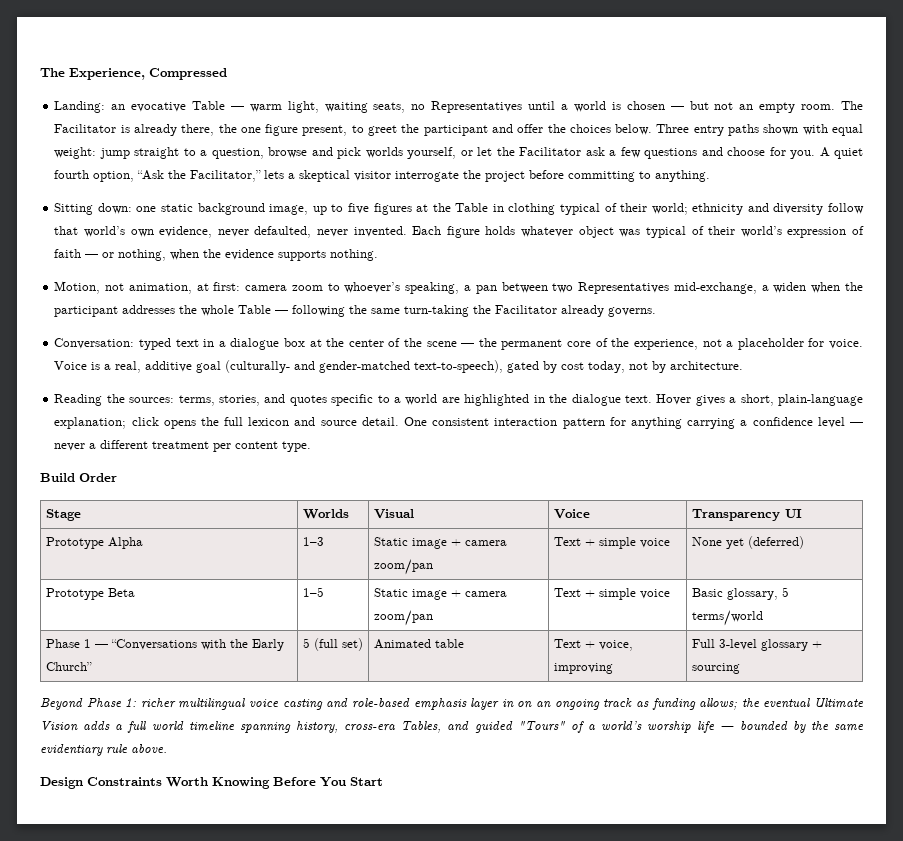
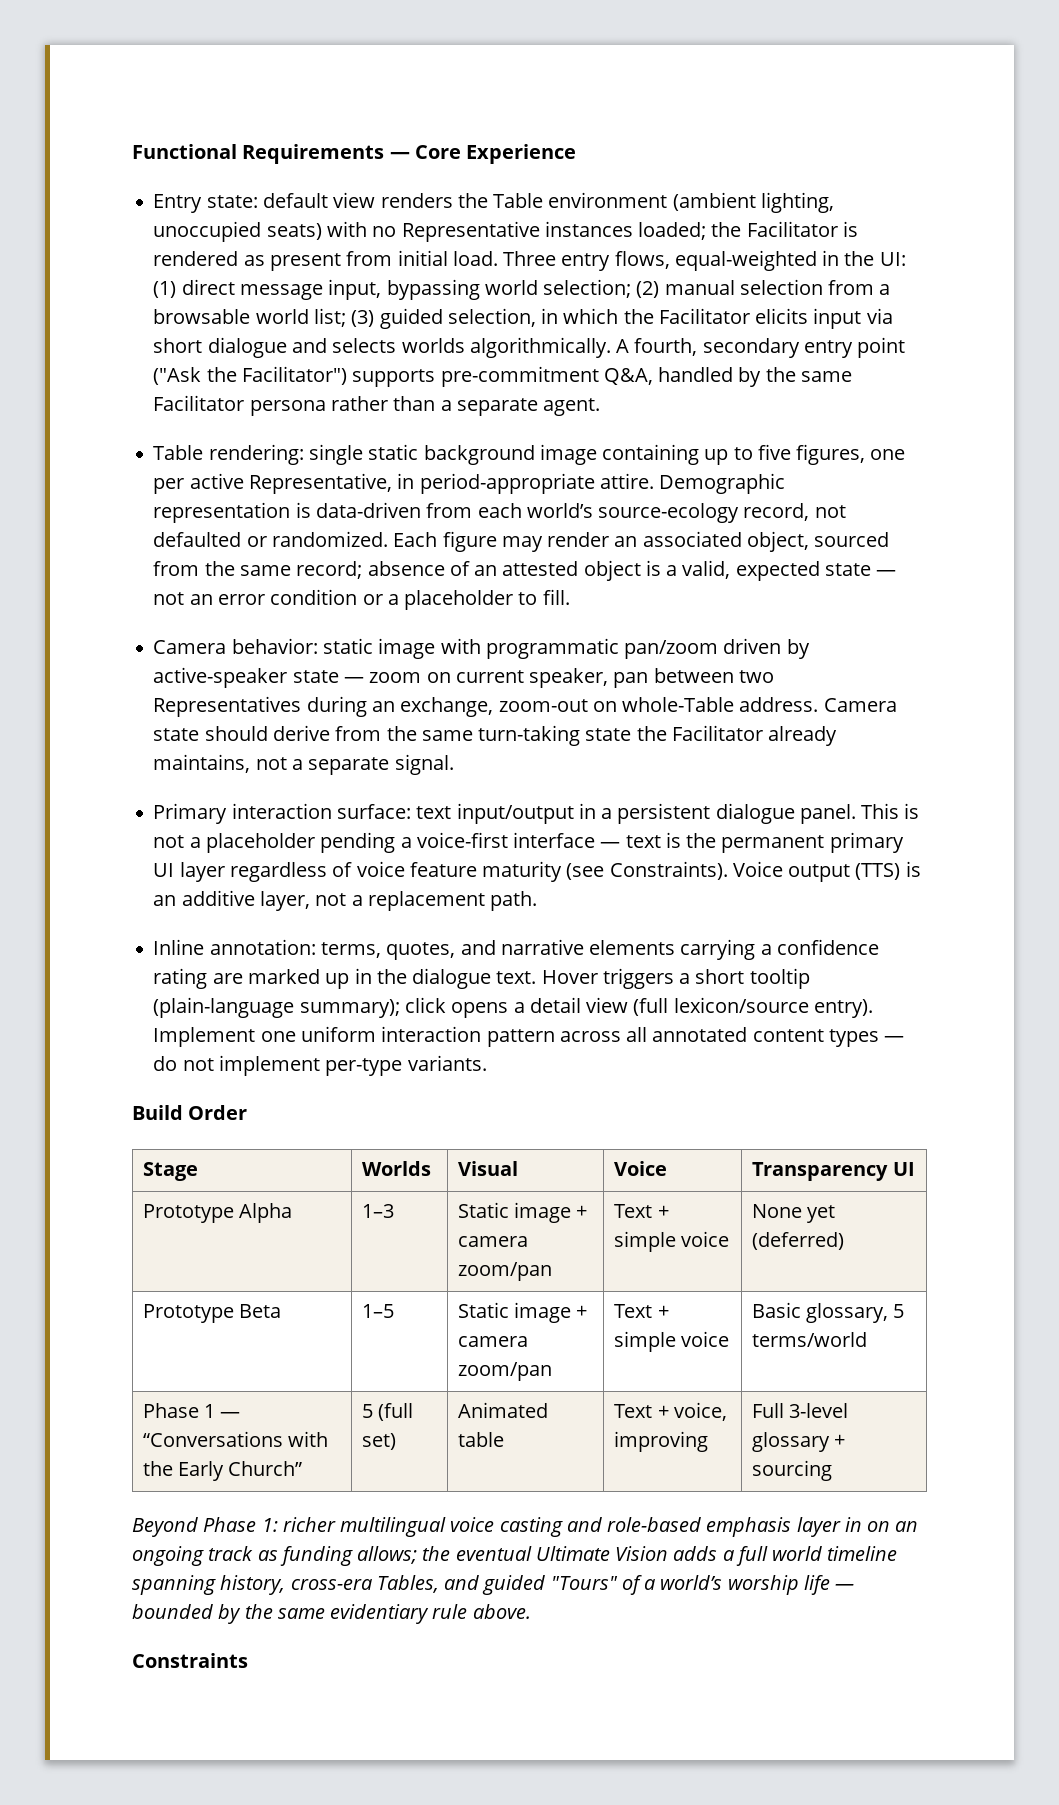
[40,68,227,80] [54,101,863,113] [54,124,863,136] [54,147,863,159] [54,170,711,182] [54,203,865,215] [54,226,865,238] [54,249,379,261] [54,281,863,294] [54,305,346,317] The Experience, Compressed // Landing: an evocative Table — warm light, waiting seats, no Representatives until a world is chosen — but not an empty room. The Facilitator is already there, the one figure present, to greet the participant and offer the choices below. Three entry paths shown with equal weight: jump straight to a question, browse and pick worlds yourself, or let the Facilitator ask a few questions and choose for you. A quiet fourth option, “Ask the Facilitator,” lets a skeptical visitor interrogate the project before committing to anything. // Sitting down: one static background image, up to five figures at the Table in clothing typical of their world; ethnicity and diversity follow that world’s own evidence, never defaulted, never invented. Each figure holds whatever object was typical of their world’s expression of faith — or nothing, when the evidence supports nothing. // Motion, not animation, at first: camera zoom to whoever’s speaking, a pan between two Representatives mid-exchange, a widen when the participant addresses the whole Table — following -> [132,144,577,164] [153,192,834,213] [153,221,858,242] [153,250,906,271] [153,279,891,300] [153,308,893,329] [153,337,906,358] [153,366,852,387] [153,395,601,416] [153,444,906,465] [153,473,786,494] [153,502,846,523] [153,531,890,552] [153,560,897,581] [153,589,570,610] [153,638,810,659] [153,667,774,688] [153,696,897,717] [153,725,382,741] Functional Requirements — Core Experience // Entry state: default view renders the Table environment (ambient lighting, unoccupied seats) with no Representative instances loaded; the Facilitator is rendered as present from initial load. Three entry flows, equal-weighted in the UI: (1) direct message input, bypassing world selection; (2) manual selection from a browsable world list; (3) guided selection, in which the Facilitator elicits input via short dialogue and selects worlds algorithmically. A fourth, secondary entry point ("Ask the Facilitator") supports pre-commitment Q&A, handled by the same Facilitator persona rather than a separate agent. // Table rendering: single static background image containing up to five figures, one per active Representative, in period-appropriate attire. Demographic representation is data-driven from each world’s source-ecology record, not defaulted or randomized. Each figure may render an associated object, sourced from the same record; absence of an attested object is a valid, expected state — not an error condition or a placeholder to fill. // Camera behavior: static image with programmatic pan/zoom driven by active-speaker state — zoom on current speaker, pan between two Representatives during an exchange, zoom-out on whole-Table address. Camera state should derive from
(470, 311) none -> [585,728,632,741] state
[608,307,657,317] [54,338,863,350] [54,360,744,373] [54,394,530,406] governs. // Conversation: typed text in a dialogue box at the center of the scene — the permanent core of the experience, not a placeholder for voice. Voice is a real, additive goal (culturally- and gender-matched text-to-speech), gated by cost today, not by architecture. // Reading the sources: terms, stories, and quotes specific to a world are highlighted -> [153,754,454,775] [153,803,920,824] [153,832,904,853] [153,861,921,882] [153,890,538,911] [153,939,879,960] [153,968,350,989] maintains, not a separate signal. // Primary interaction surface: text input/output in a persistent dialogue panel. This is not a placeholder pending a voice-first interface — text is the permanent primary UI layer regardless of voice feature maturity (see Constraints). Voice output (TTS) is an additive layer, not a replacement path. // Inline annotation: terms, quotes, and narrative elements carrying a confidence rating are marked up
[695,394,863,406] [54,417,864,429] [54,440,312,452] gives a short, plain-language explanation; click opens the full lexicon and source detail. One consistent interaction pattern for anything carrying a confidence level — never a different treatment per content type. -> [602,968,810,989] [153,997,873,1018] [153,1026,905,1047] [153,1055,487,1076] triggers a short tooltip (plain-language summary); click opens a detail view (full lexicon/source entry). Implement one uniform interaction pattern across all annotated content types — do not implement per-type variants.
[40,777,383,789] Design Constraints Worth Knowing Before You Start -> [132,1653,248,1668] Constraints

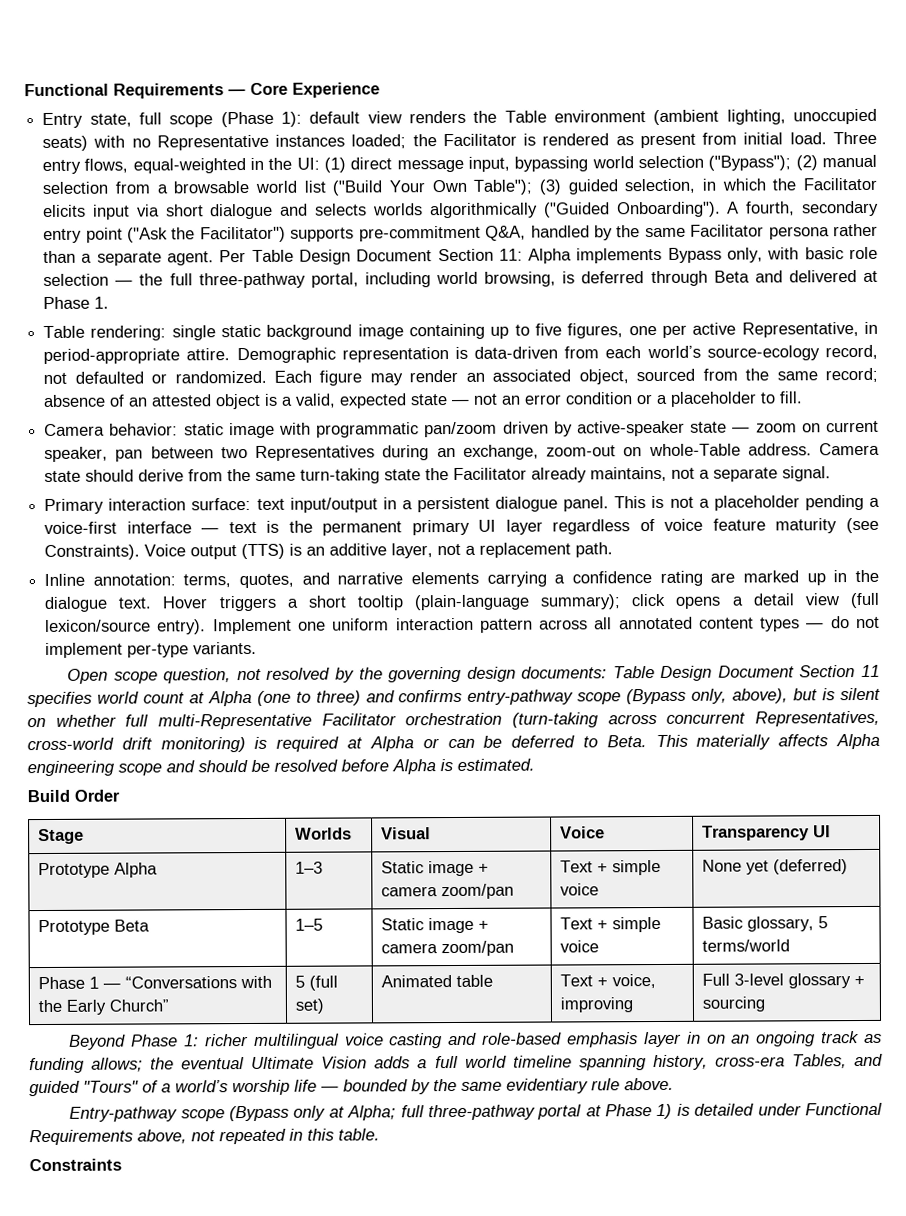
[206,195,258,208] state: -> [89,111,302,128] state, full scope (Phase 1):
[543,279,632,298] selection; -> [638,155,792,171] selection ("Bypass");
[313,308,346,327] list; -> [303,179,533,196] list ("Build Your Own Table");
[469,337,611,358] algorithmically. -> [429,201,721,219] algorithmically ("Guided Onboarding").
(601, 407) none -> [219,246,879,265] [43,270,878,289] [43,296,110,309] Per Table Design Document Section 11: Alpha implements Bypass only, with basic role selection — the full three-pathway portal, including world browsing, is deferred through Beta and delivered at Phase 1.
(487, 1063) none -> [67,664,880,684] [27,687,882,708] [27,710,880,730] [27,733,880,753] [27,758,535,777] // Open scope question, not resolved by the governing design documents: Table Design Document Section 11 specifies world count at Alpha (one to three) and confirms entry-pathway scope (Bypass only, above), but is silent on whether full multi-Representative Facilitator orchestration (turn-taking across concurrent Representatives, cross-world drift monitoring) is required at Alpha or can be deferred to Beta. This materially affects Alpha engineering scope and should be resolved before Alpha is estimated.
(531, 1611) none -> [69,1102,884,1122] [29,1128,380,1146] // Entry-pathway scope (Bypass only at Alpha; full three-pathway portal at Phase 1) is detailed under Functional Requirements above, not repeated in this table.

